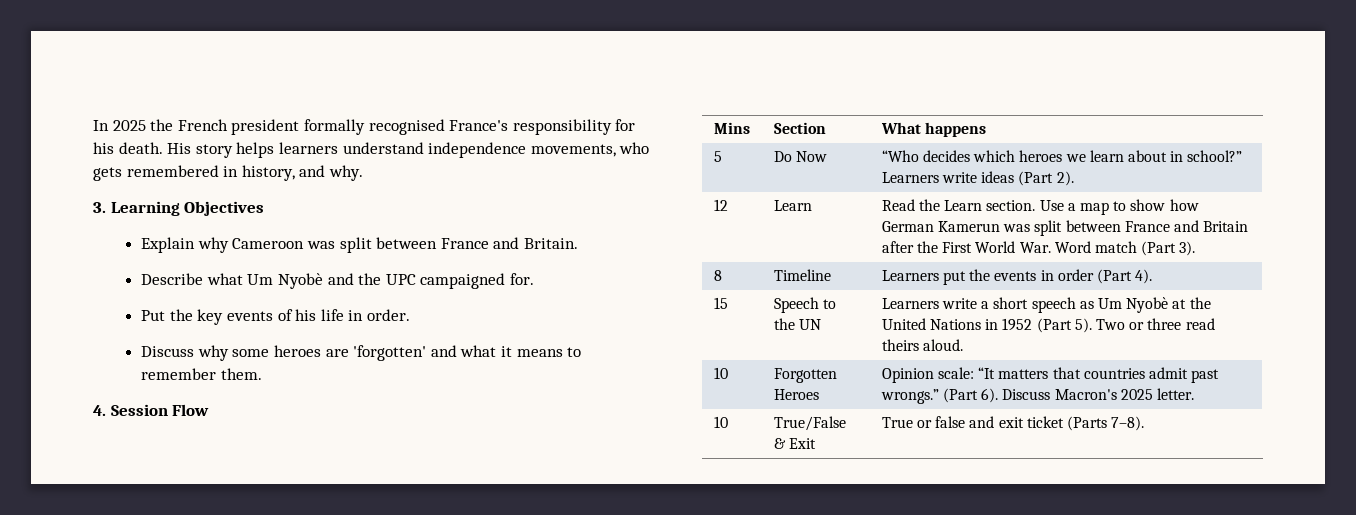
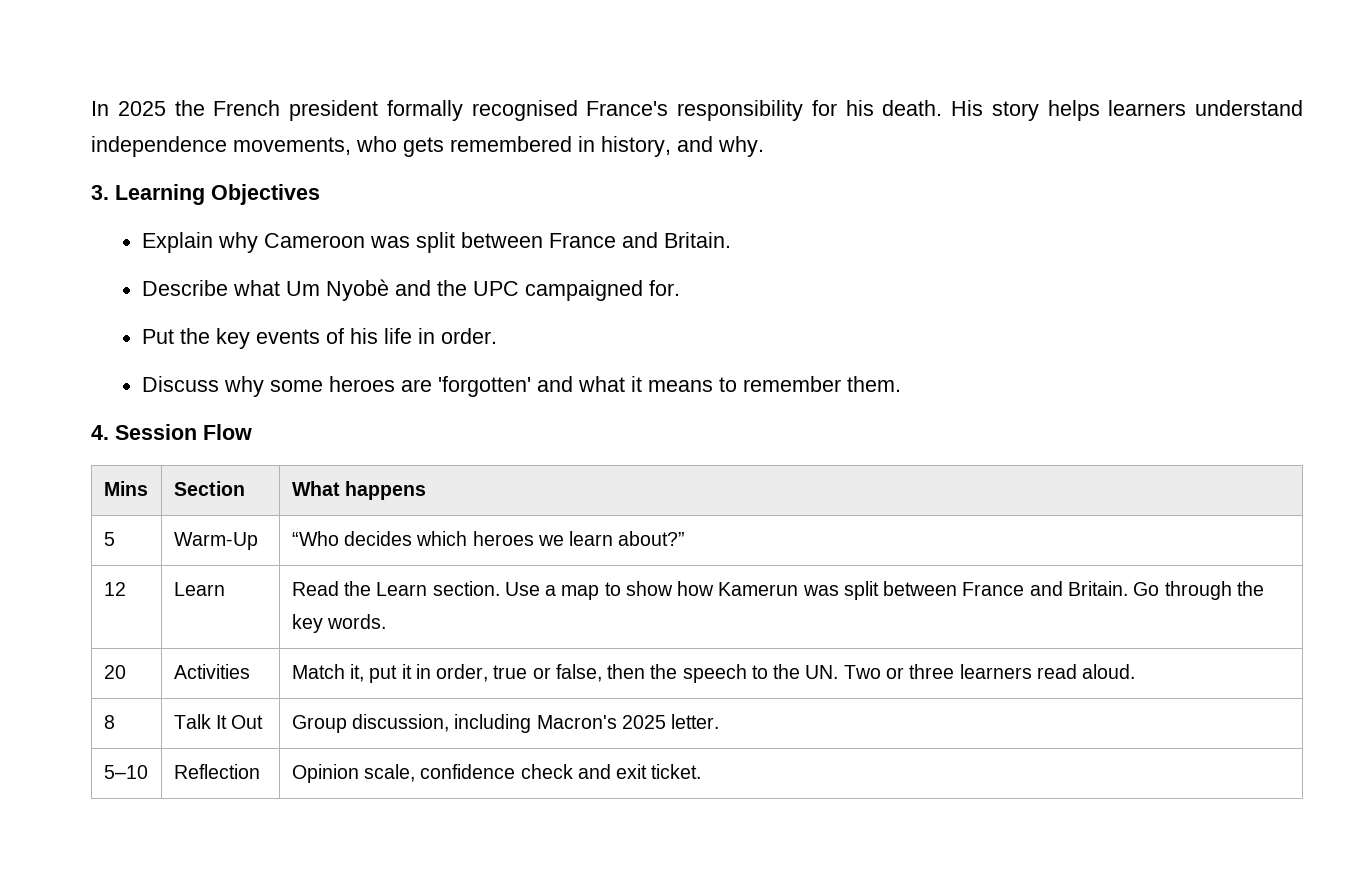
[773,151,828,162] Do Now -> [173,532,258,550] Warm-Up
[1127,150,1243,162] [881,171,1074,186] about in school?” Learners write ideas (Part 2). -> [618,531,686,546] about?”
[881,221,934,232] German -> (715, 588) none
[1203,221,1249,232] [881,241,1196,256] [713,270,722,281] [773,269,831,281] [881,269,1153,285] [713,297,728,309] [773,297,837,313] [773,318,822,330] [881,297,1211,313] [881,318,1215,333] [881,339,964,351] [713,367,728,379] [773,368,837,383] [773,389,819,400] [881,367,1220,383] [880,388,1194,404] [713,416,728,428] [773,416,846,431] [773,438,817,449] [881,416,1145,431] Britain after the First World War. Word match (Part 3). // 8 | Timeline | Learners put the events in order (Part 4). // 15 | Speech to the UN | Learners write a short speech as Um Nyobè at the United Nations in 1952 (Part 5). Two or three read theirs aloud. // 10 | Forgotten Heroes | Opinion scale: “It matters that countries admit past wrongs.” (Part 6). Discuss Macron's 2025 letter. // 10 | True/False & Exit | True or false and exit ticket (Parts 7–8). -> [1068,581,1264,600] [291,614,387,633] [103,665,126,679] [173,664,250,679] [291,664,1136,683] [103,715,115,729] [173,714,264,729] [291,714,720,733] [103,765,148,779] [173,764,260,779] [291,764,702,783] Britain. Go through the key words. // 20 | Activities | Match it, put it in order, true or false, then the speech to the UN. Two or three learners read aloud. // 8 | Talk It Out | Group discussion, including Macron's 2025 letter. // 5–10 | Reflection | Opinion scale, confidence check and exit ticket.

